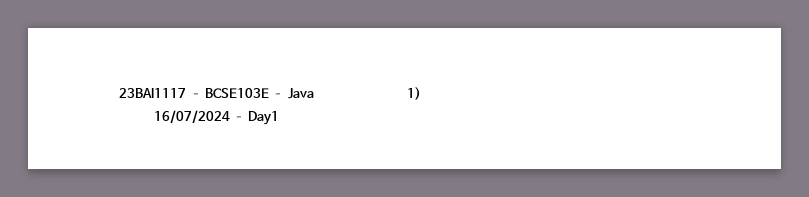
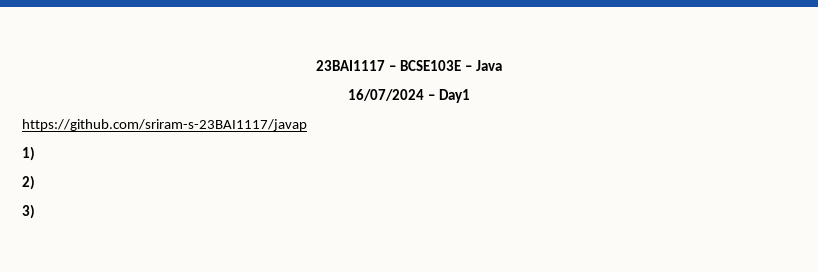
(280, 118) none -> [22,119,307,131] // https://github.com/sriram-s-23BAI1117/javap
(421, 93) none -> [22,175,35,190] [22,204,35,219] // 2) // 3)

